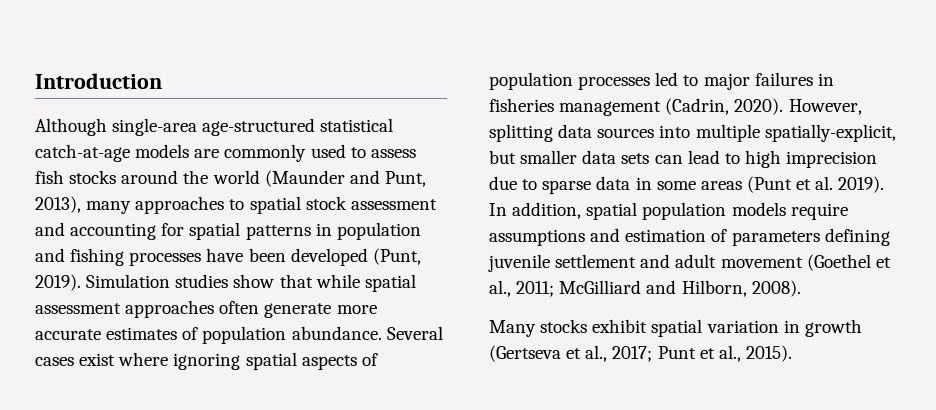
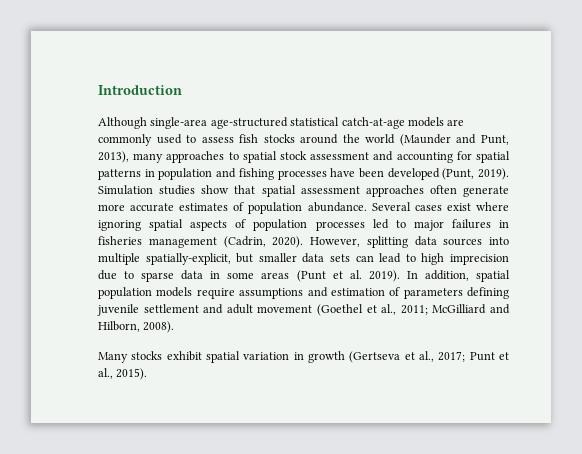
[315,274,360,288] while -> (256, 189) none

